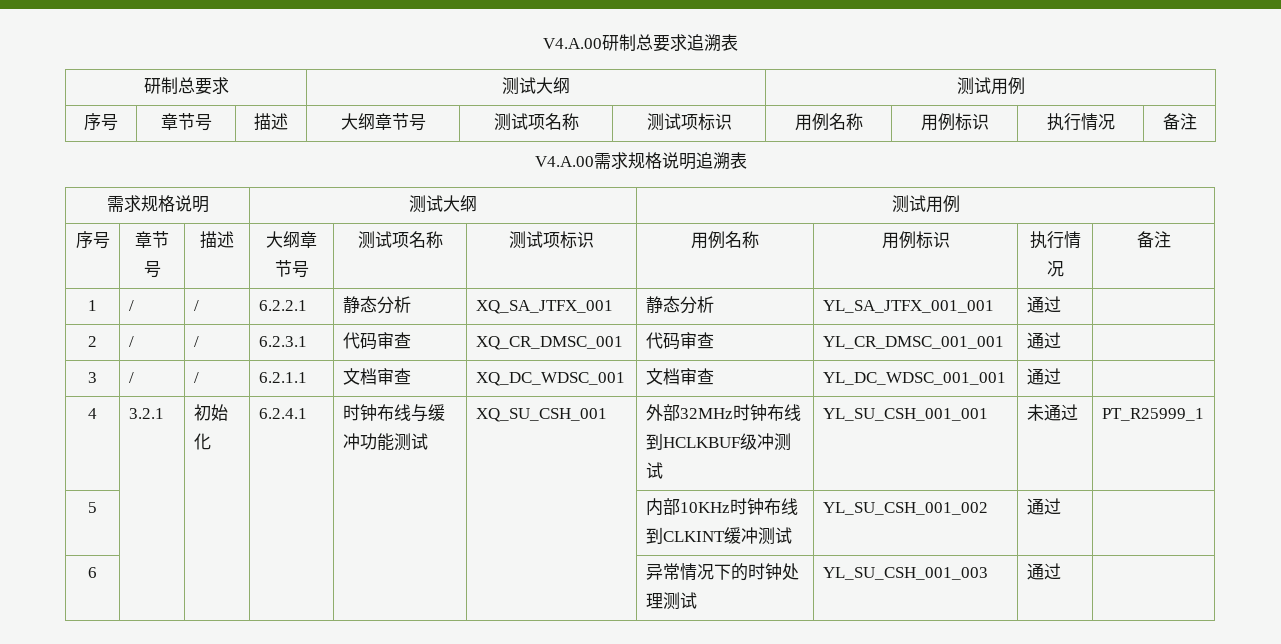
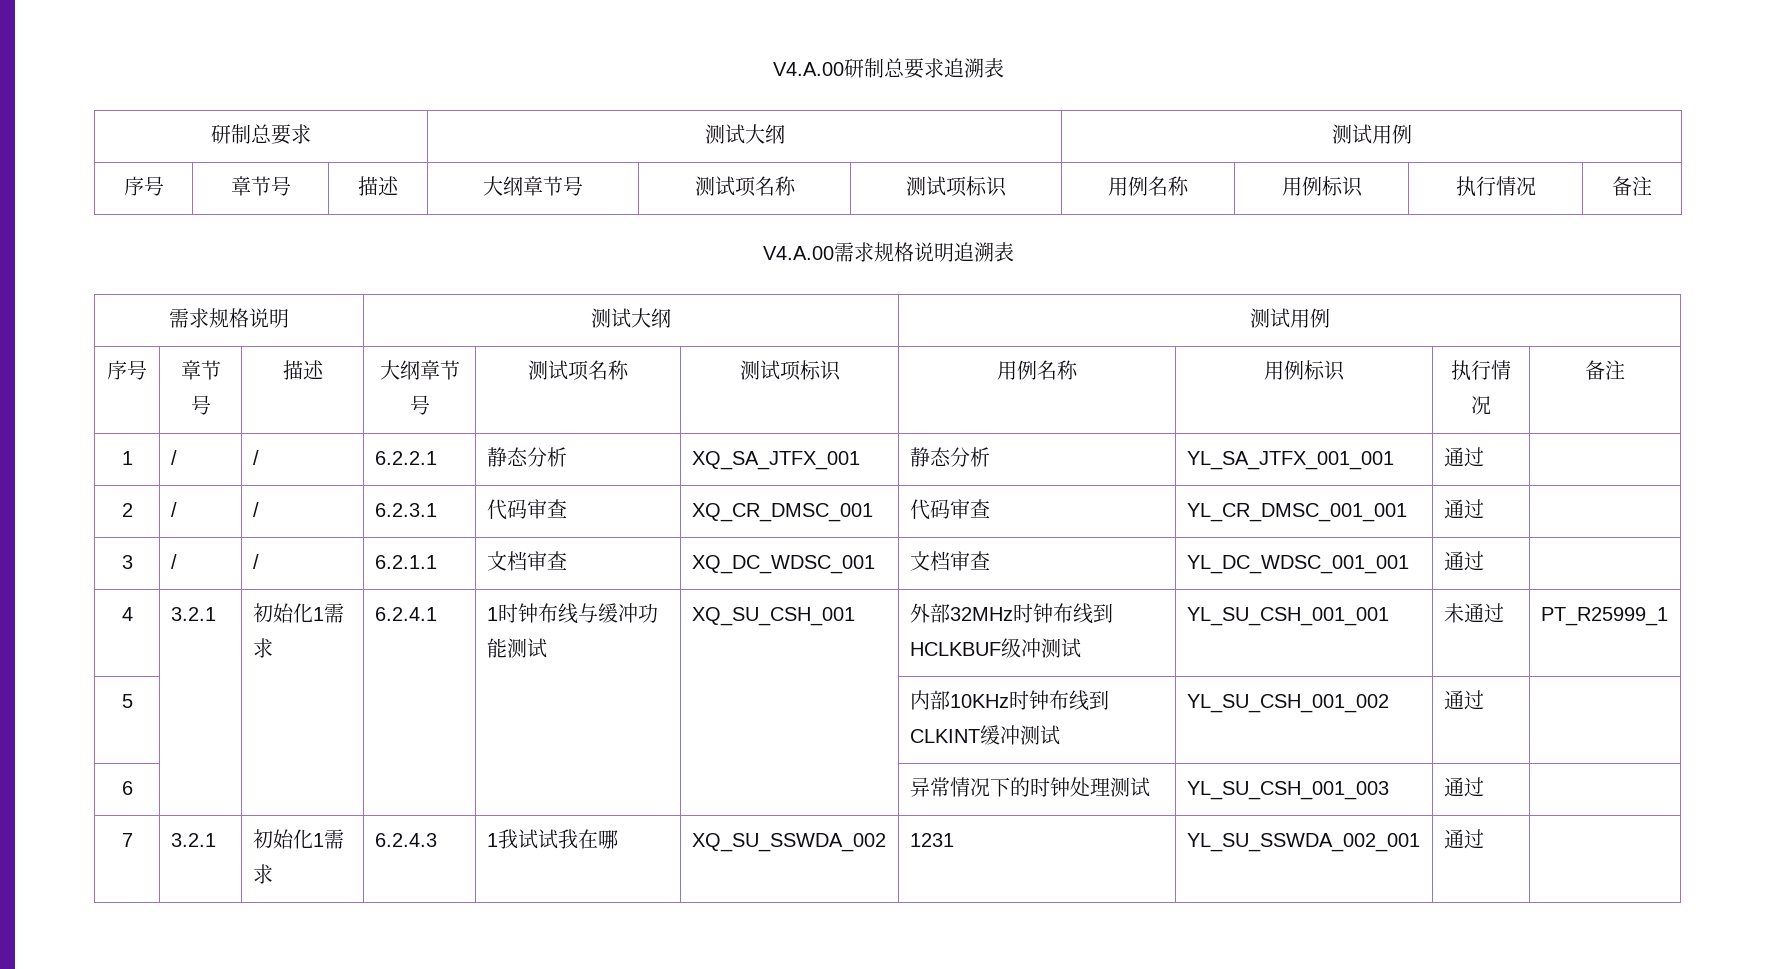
(211, 441) none -> [312,603,344,623] [252,638,273,658] 1需求
(307, 413) none -> [486,607,498,621] 1
(1061, 571) none -> [121,833,133,847] [170,833,216,847] [252,829,344,849] [252,864,273,884] [374,833,437,847] [486,829,618,849] [691,833,886,852] [909,833,954,847] [1186,833,1420,852] [1443,829,1484,849] // 7 | 3.2.1 | 初始化1需求 | 6.2.4.3 | 1我试试我在哪 | XQ_SU_SSWDA_002 | 1231 | YL_SU_SSWDA_002_001 | 通过 |

